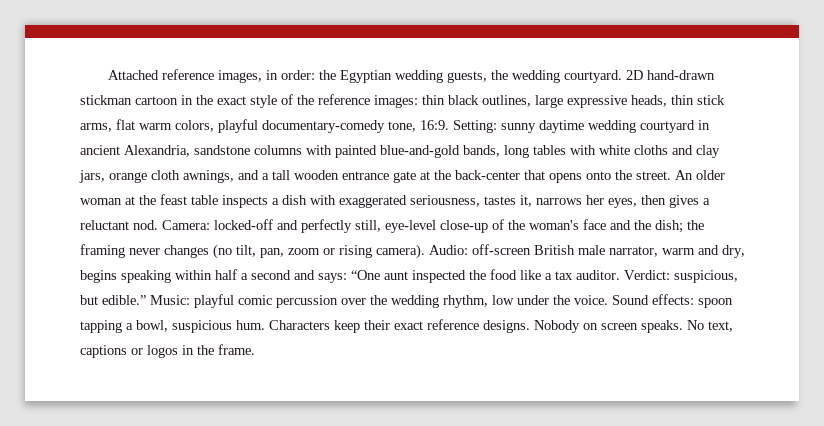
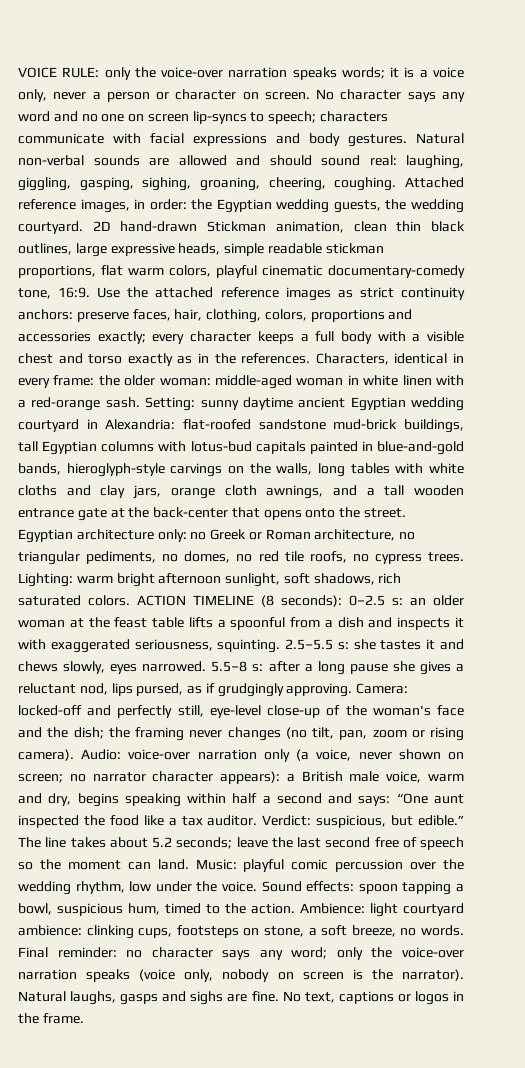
(107, 75) none -> [18,67,464,80] [18,89,465,102] [18,111,389,124] [18,133,464,147] [18,155,464,169] [18,177,397,191] VOICE RULE: only the voice-over narration speaks words; it is a voice only, never a person or character on screen. No character says any word and no one on screen lip-syncs to speech; characters communicate with facial expressions and body gestures. Natural non-verbal sounds are allowed and should sound real: laughing, giggling, gasping, sighing, groaning, cheering, coughing.
[80,94,418,108] stickman cartoon in the exact style of the reference images: -> [207,221,387,233] Stickman animation, clean
[671,95,725,105] [80,123,112,132] thin stick arms, -> [224,243,384,256] [18,265,96,278] simple readable stickman proportions,
(258, 126) none -> [262,265,323,276] cinematic
(449, 125) none -> [97,287,465,301] [18,309,413,323] [18,331,464,344] [18,353,464,366] [18,375,464,389] [18,397,140,411] Use the attached reference images as strict continuity anchors: preserve faces, hair, clothing, colors, proportions and accessories exactly; every character keeps a full body with a visible chest and torso exactly as in the references. Characters, identical in every frame: the older woman: middle-aged woman in white linen with a red-orange sash.
(584, 126) none -> [298,397,406,411] ancient Egyptian
[80,145,500,158] ancient Alexandria, sandstone columns with painted blue-and-gold bands, -> [105,419,464,433] [18,441,464,455] [18,463,313,477] Alexandria: flat-roofed sandstone mud-brick buildings, tall Egyptian columns with lotus-bud capitals painted in blue-and-gold bands, hieroglyph-style carvings on the walls,
[675,170,693,180] An -> [18,529,416,543] [18,551,465,565] [18,573,402,587] [18,595,426,607] Egyptian architecture only: no Greek or Roman architecture, no triangular pediments, no domes, no red tile roofs, no cypress trees. Lighting: warm bright afternoon sunlight, soft shadows, rich saturated colors. ACTION TIMELINE (8 seconds): 0–2.5 s: an
[222,195,710,208] [80,220,158,230] inspects a dish with exaggerated seriousness, tastes it, narrows her eyes, then gives a reluctant nod. -> [188,617,465,630] [18,639,464,653] [18,661,464,675] [18,683,353,697] lifts a spoonful from a dish and inspects it with exaggerated seriousness, squinting. 2.5–5.5 s: she tastes it and chews slowly, eyes narrowed. 5.5–8 s: after a long pause she gives a reluctant nod, lips pursed, as if grudgingly approving.
[472,244,531,255] off-screen -> [128,749,465,762] [18,771,295,784] voice-over narration only (a voice, never shown on screen; no narrator character appears): a
[609,246,658,257] narrator, -> [386,771,422,783] voice,
(146, 300) none -> [18,837,464,850] [18,859,189,870] The line takes about 5.2 seconds; leave the last second free of speech so the moment can land.
[236,319,683,333] hum. Characters keep their exact reference designs. Nobody on screen speaks. -> [128,903,464,917] [18,925,465,939] [18,947,464,960] [18,969,464,982] [18,991,279,1005] hum, timed to the action. Ambience: light courtyard ambience: clinking cups, footsteps on stone, a soft breeze, no words. Final reminder: no character says any word; only the voice-over narration speaks (voice only, nobody on screen is the narrator). Natural laughs, gasps and sighs are fine.

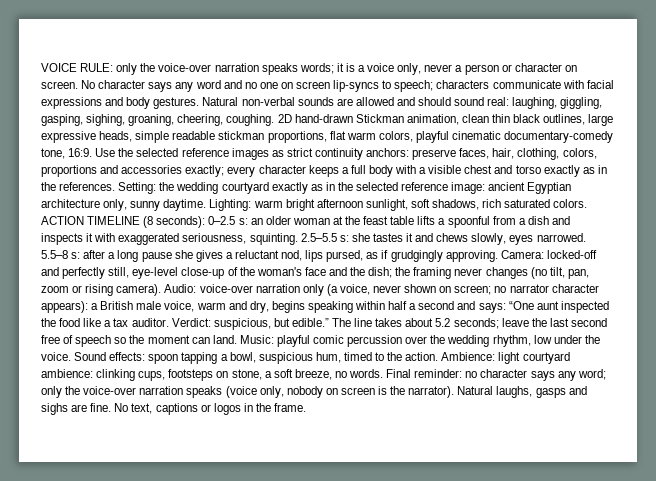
[405,177,464,188] [18,199,464,213] [18,221,83,234] Attached reference images, in order: the Egyptian wedding guests, the wedding courtyard. -> (275, 120) none
[155,287,214,298] attached -> [136,148,179,157] selected
[315,353,464,365] [18,375,464,389] [18,397,464,411] [18,419,464,433] [18,441,464,455] [18,463,465,477] [18,485,464,499] [18,507,407,521] [18,529,416,543] [18,551,465,565] Characters, identical in every frame: the older woman: middle-aged woman in white linen with a red-orange sash. Setting: sunny daytime ancient Egyptian wedding courtyard in Alexandria: flat-roofed sandstone mud-brick buildings, tall Egyptian columns with lotus-bud capitals painted in blue-and-gold bands, hieroglyph-style carvings on the walls, long tables with white cloths and clay jars, orange cloth awnings, and a tall wooden entrance gate at the back-center that opens onto the street. Egyptian architecture only: no Greek or Roman architecture, no triangular pediments, no domes, no red tile roofs, no cypress trees. -> [118,182,572,194] [41,199,207,211] Setting: the wedding courtyard exactly as in the selected reference image: ancient Egyptian architecture only, sunny daytime.

